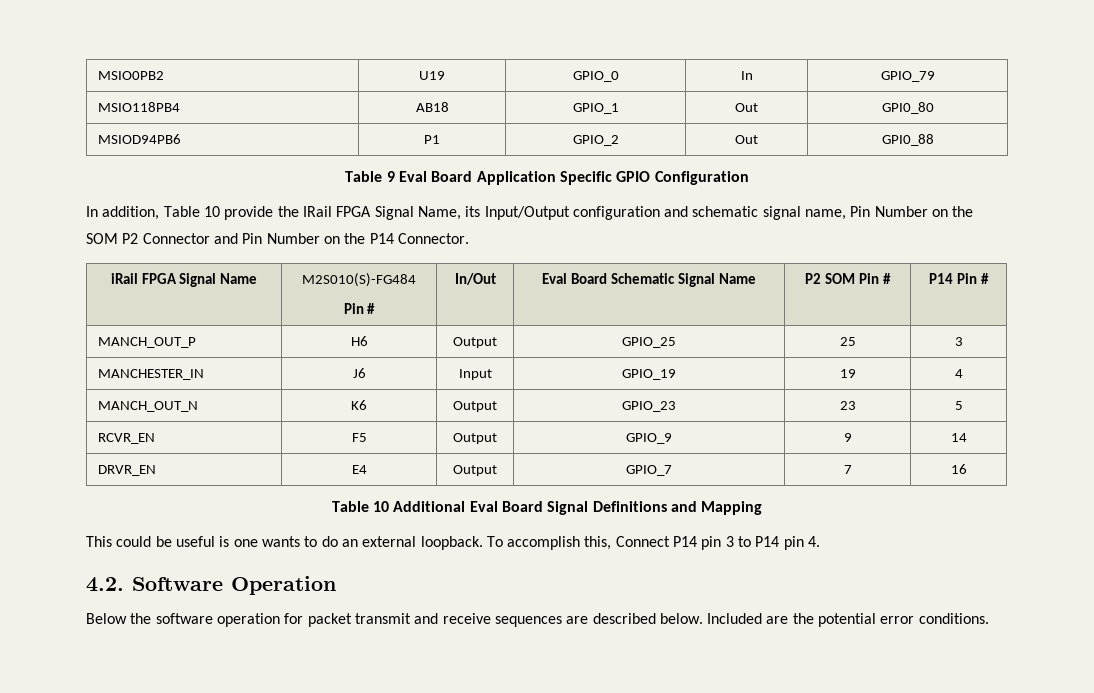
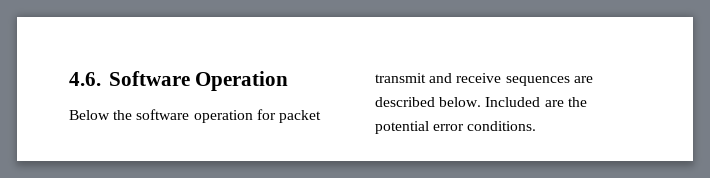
[98,71,165,80] [419,71,445,80] [572,71,619,82] [740,71,753,80] [880,71,935,82] [98,102,181,112] [415,102,449,112] [572,103,619,114] [735,103,758,112] [881,102,934,114] [98,134,182,144] [424,135,440,144] [572,135,619,146] [735,135,758,144] [881,134,934,146] [345,171,749,185] [86,206,974,220] [86,233,469,244] [110,273,258,287] [302,273,416,287] [343,303,376,314] [454,273,496,285] [542,273,756,287] [805,273,891,284] [929,273,989,284] [98,337,197,348] [350,336,368,346] [453,337,497,348] [622,337,676,348] [839,337,856,346] [954,337,963,346] [98,369,205,380] [352,368,366,378] [458,369,492,380] [622,369,676,380] [839,369,856,378] [954,369,963,378] [98,401,199,412] [351,400,367,410] [453,401,497,412] [622,401,676,412] [839,401,856,410] [954,401,963,410] [98,433,156,444] [351,433,367,442] [453,433,497,444] [626,433,672,444] [843,433,852,442] [950,433,967,442] [98,465,157,476] [351,465,367,474] [453,465,497,476] [626,465,672,476] [843,465,852,474] [950,464,967,474] [331,501,763,515] [86,536,821,550] [86,577,124,592] MSIO0PB2 | U19 | GPIO_0 | In | GPIO_79 // MSIO118PB4 | AB18 | GPIO_1 | Out | GPI0_80 // MSIOD94PB6 | P1 | GPIO_2 | Out | GPI0_88 // Table 9 Eval Board Application Specific GPIO Configuration // In addition, Table 10 provide the IRail FPGA Signal Name, its Input/Output configuration and schematic signal name, Pin Number on the SOM P2 Connector and Pin Number on the P14 Connector. // iRail FPGA Signal Name | M2S010(S)-FG484 // Pin # | In/Out | Eval Board Schematic Signal Name | P2 SOM Pin # | P14 Pin # // MANCH_OUT_P | H6 | Output | GPIO_25 | 25 | 3 // MANCHESTER_IN | J6 | Input | GPIO_19 | 19 | 4 // MANCH_OUT_N | K6 | Output | GPIO_23 | 23 | 5 // RCVR_EN | F5 | Output | GPIO_9 | 9 | 14 // DRVR_EN | E4 | Output | GPIO_7 | 7 | 16 // Table 10 Additional Eval Board Signal Definitions and Mapping // This could be useful is one wants to do an external loopback. To accomplish this, Connect P14 pin 3 to P14 pin 4. // 4.2. -> [69,72,101,86] 4.6.

